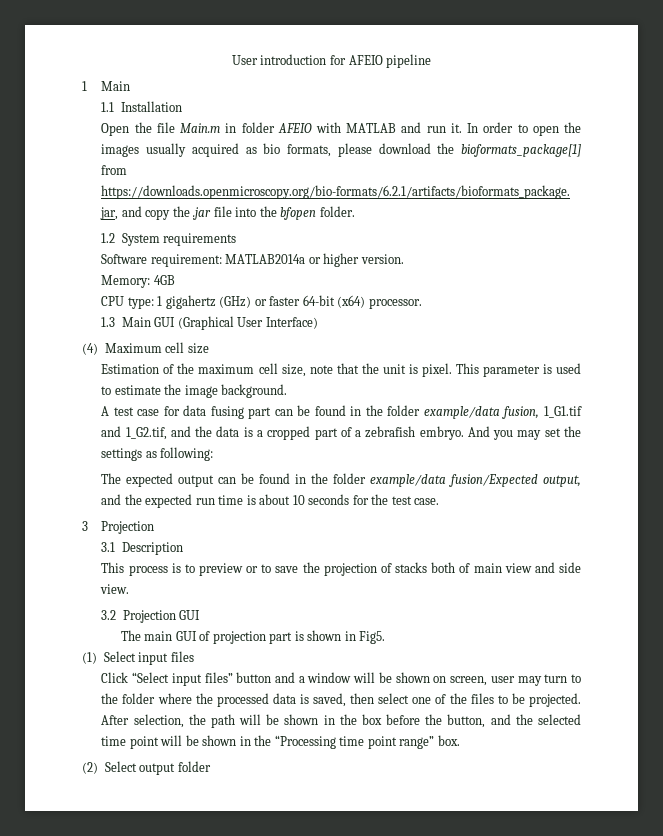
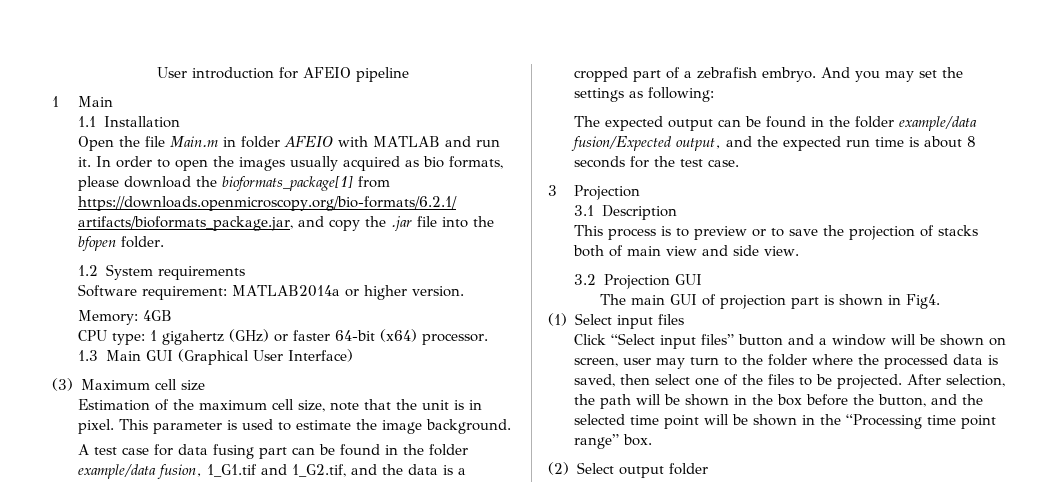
[82,343,98,355] (4) -> [52,378,73,391] (3)
(418, 369) none -> [469,400,483,410] in
[292,495,305,505] 10 -> [967,136,977,147] 8
[359,631,386,644] Fig5. -> [906,294,941,309] Fig4.

